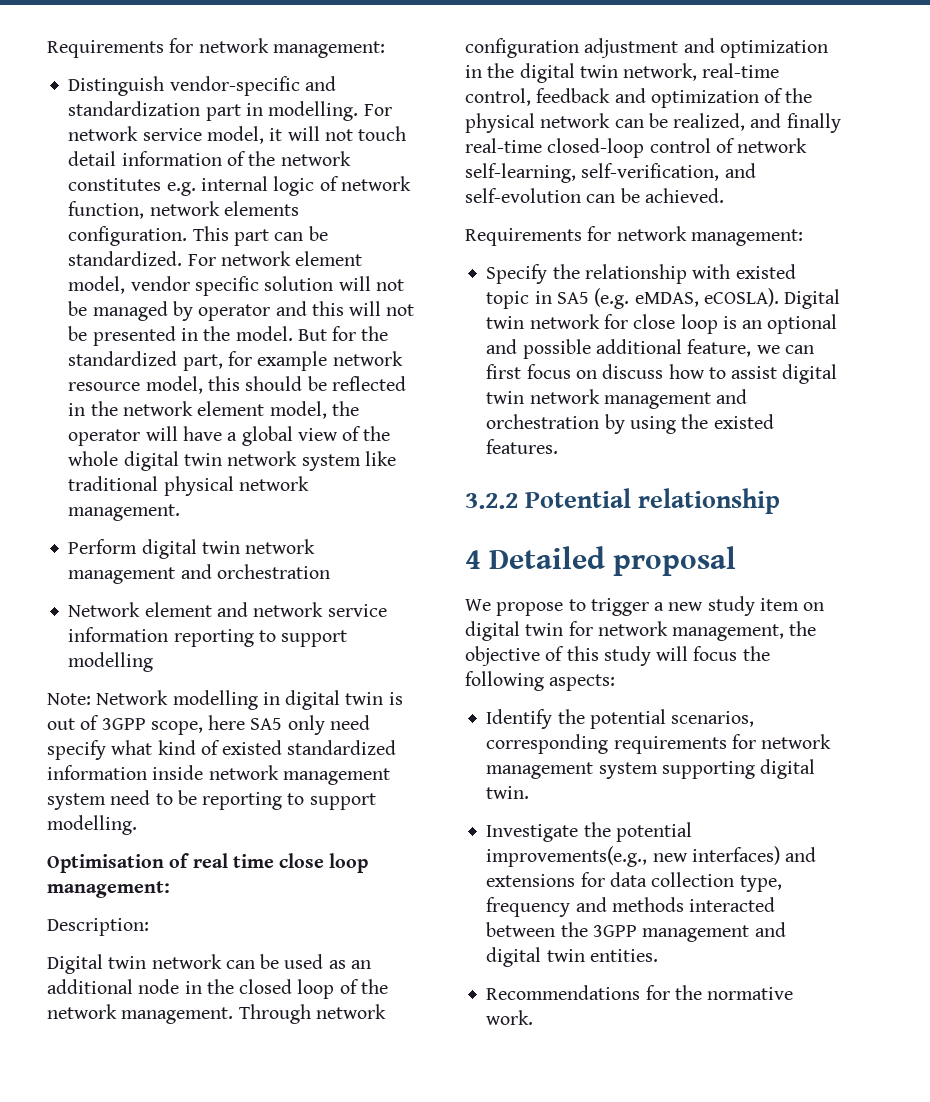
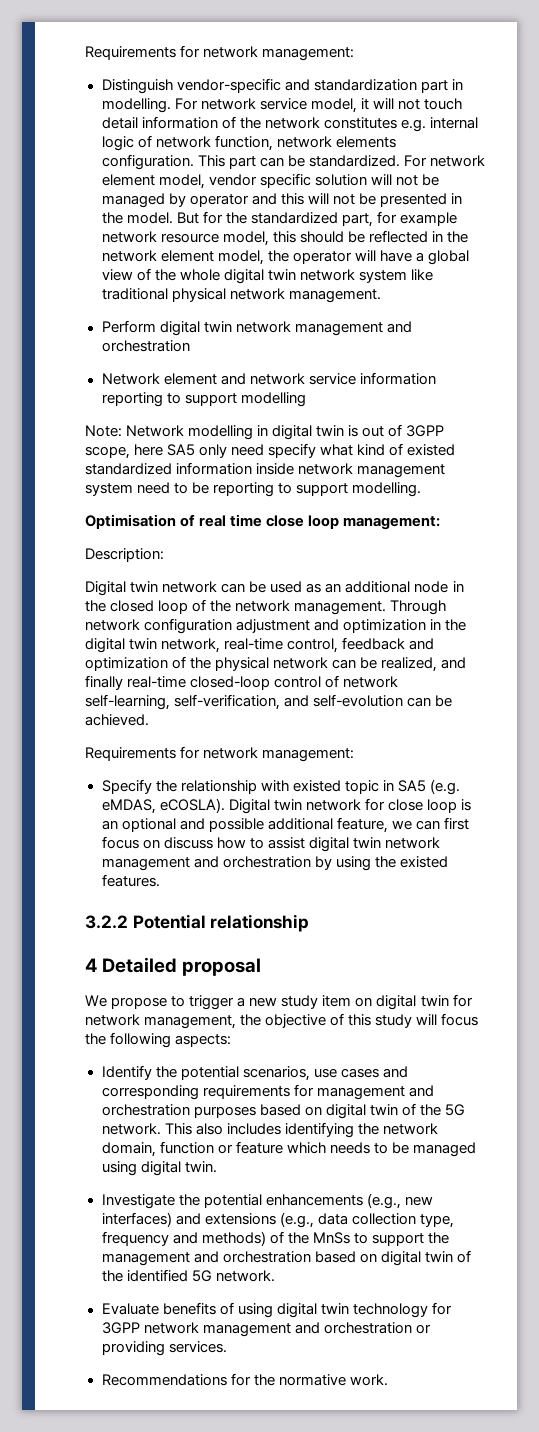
[486,734,832,754] [486,761,755,779] corresponding requirements for network management system supporting -> [313,1066,408,1078] [101,1084,434,1100] [101,1103,465,1119] [101,1122,438,1138] [101,1141,476,1157] [101,1161,137,1176] use cases and corresponding requirements for management and orchestration purposes based on digital twin of the 5G network. This also includes identifying the network domain, function or feature which needs to be managed using
[486,846,648,867] improvements(e.g., -> [265,1193,401,1209] enhancements (e.g.,
[580,872,605,887] for -> [279,1212,314,1228] (e.g.,
[611,897,776,912] [486,922,786,942] [486,947,658,967] methods interacted between the 3GPP management and digital twin entities. -> [201,1231,449,1246] [101,1250,471,1266] [101,1269,275,1282] [101,1302,452,1318] [101,1322,431,1337] [101,1341,227,1356] methods) of the MnSs to support the management and orchestration based on digital twin of the identified 5G network. // Evaluate benefits of using digital twin technology for 3GPP network management and orchestration or providing services.

